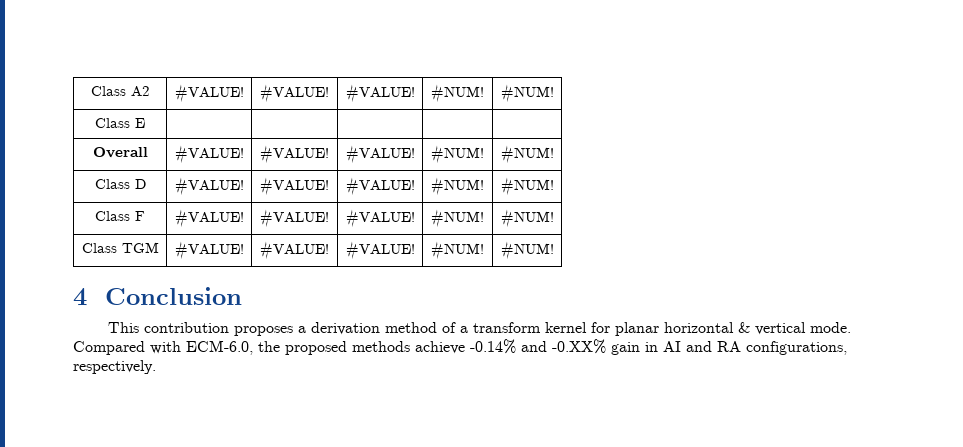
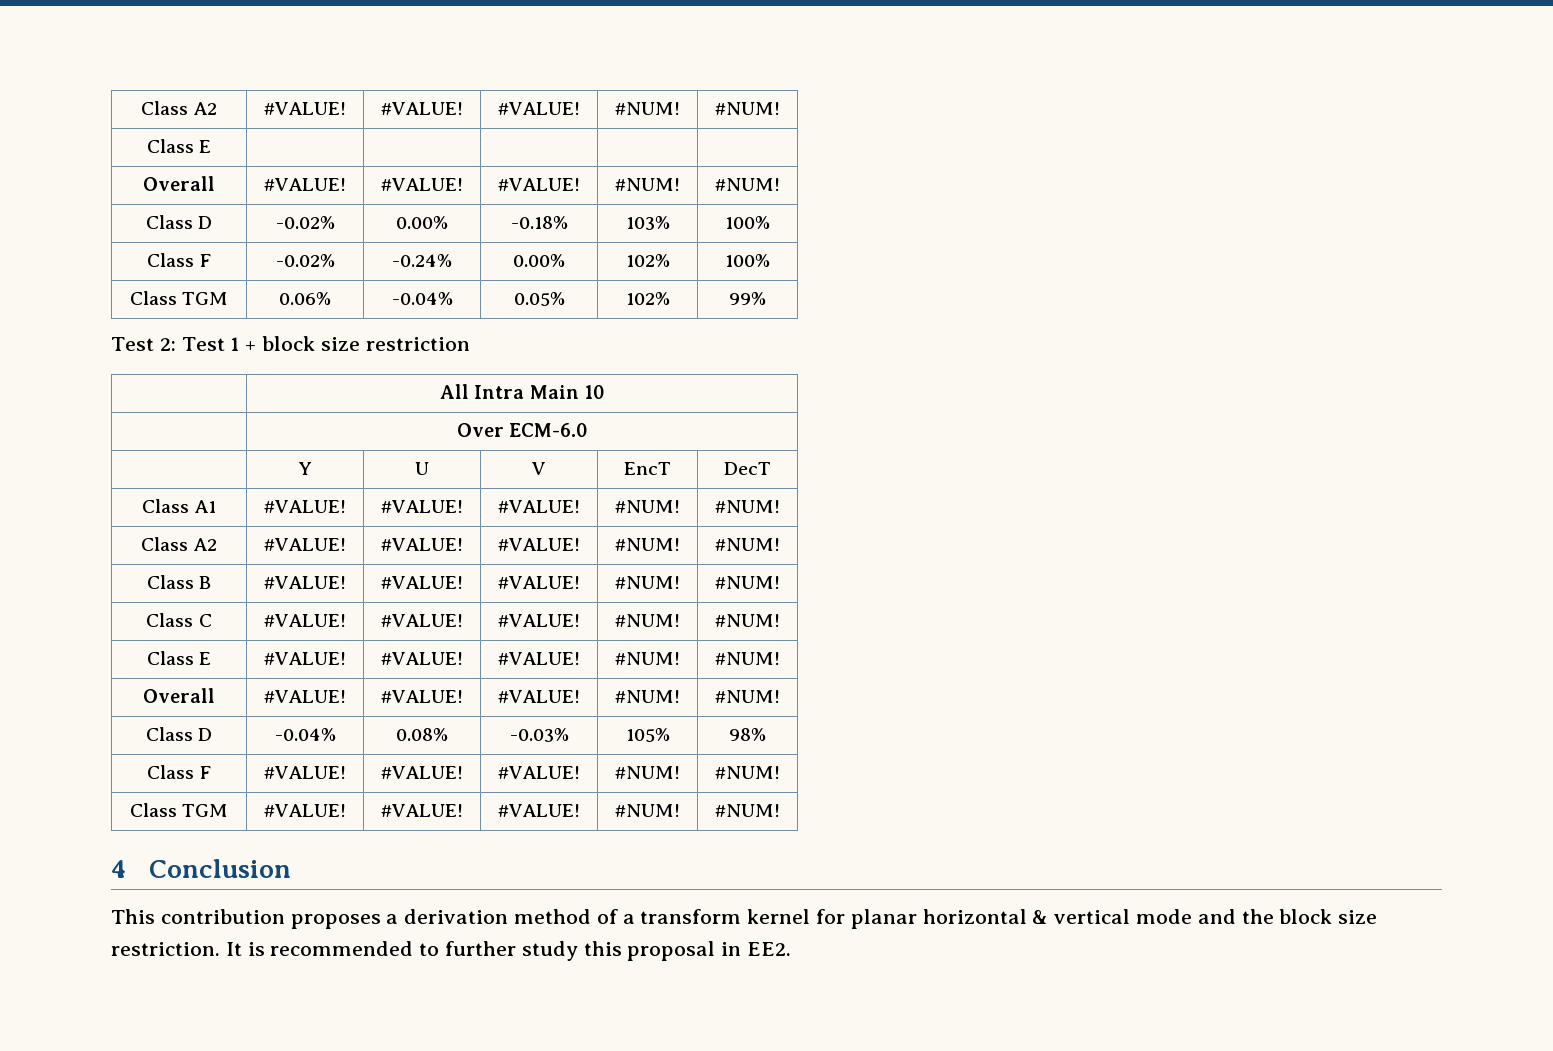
[174,177,244,196] [260,177,329,196] [345,177,415,196] [431,177,484,196] [500,177,554,196] | #VALUE! | #VALUE! | #VALUE! | #NUM! | #NUM! -> [275,216,335,229] [396,216,448,229] [510,216,568,229] [625,216,670,230] [725,216,770,229] [147,253,211,267] [275,254,335,267] [392,254,452,267] [513,254,565,267] [625,254,670,267] [725,254,770,267] [129,291,229,305] [279,292,331,305] [391,292,453,305] [513,292,565,306] [625,292,670,305] [729,292,766,305] [111,336,470,351] [440,384,604,399] [456,423,588,437] [298,462,312,475] [415,462,429,475] [531,462,546,475] [624,462,672,475] [724,462,772,475] [142,499,216,513] [264,500,347,513] [381,500,464,513] [498,500,581,513] [615,500,680,513] [715,500,780,513] [141,537,217,551] [264,538,347,551] [381,538,464,551] [498,538,581,551] [615,538,680,551] [715,538,780,551] [146,575,212,589] [264,576,347,589] [381,576,464,589] [498,576,581,589] [615,576,680,589] [715,576,780,589] [146,613,212,627] [264,614,347,627] [381,614,464,627] [498,614,581,627] [615,614,680,627] [715,614,780,627] [146,651,212,665] [264,652,347,665] [381,652,464,665] [498,652,581,665] [615,652,680,665] [715,652,780,665] [143,688,215,703] [264,690,347,703] [381,690,464,703] [498,690,581,703] [615,690,680,703] [715,690,780,703] [145,727,213,741] [274,728,336,741] [396,728,448,741] [509,728,569,742] [625,728,670,742] [729,728,766,741] | -0.02% | 0.00% | -0.18% | 103% | 100% // Class F | -0.02% | -0.24% | 0.00% | 102% | 100% // Class TGM | 0.06% | -0.04% | 0.05% | 102% | 99% // Test 2: Test 1 + block size restriction // | All Intra Main 10 // | Over ECM-6.0 // | Y | U | V | EncT | DecT // Class A1 | #VALUE! | #VALUE! | #VALUE! | #NUM! | #NUM! // Class A2 | #VALUE! | #VALUE! | #VALUE! | #NUM! | #NUM! // Class B | #VALUE! | #VALUE! | #VALUE! | #NUM! | #NUM! // Class C | #VALUE! | #VALUE! | #VALUE! | #NUM! | #NUM! // Class E | #VALUE! | #VALUE! | #VALUE! | #NUM! | #NUM! // Overall | #VALUE! | #VALUE! | #VALUE! | #NUM! | #NUM! // Class D | -0.04% | 0.08% | -0.03% | 105% | 98%
[810,322,852,333] [73,339,847,355] [73,360,156,374] mode. Compared with ECM-6.0, the proposed methods achieve -0.14% and -0.XX% gain in AI and RA configurations, respectively. -> [1136,909,1378,924] [111,941,792,961] mode and the block size restriction. It is recommended to further study this proposal in EE2.

